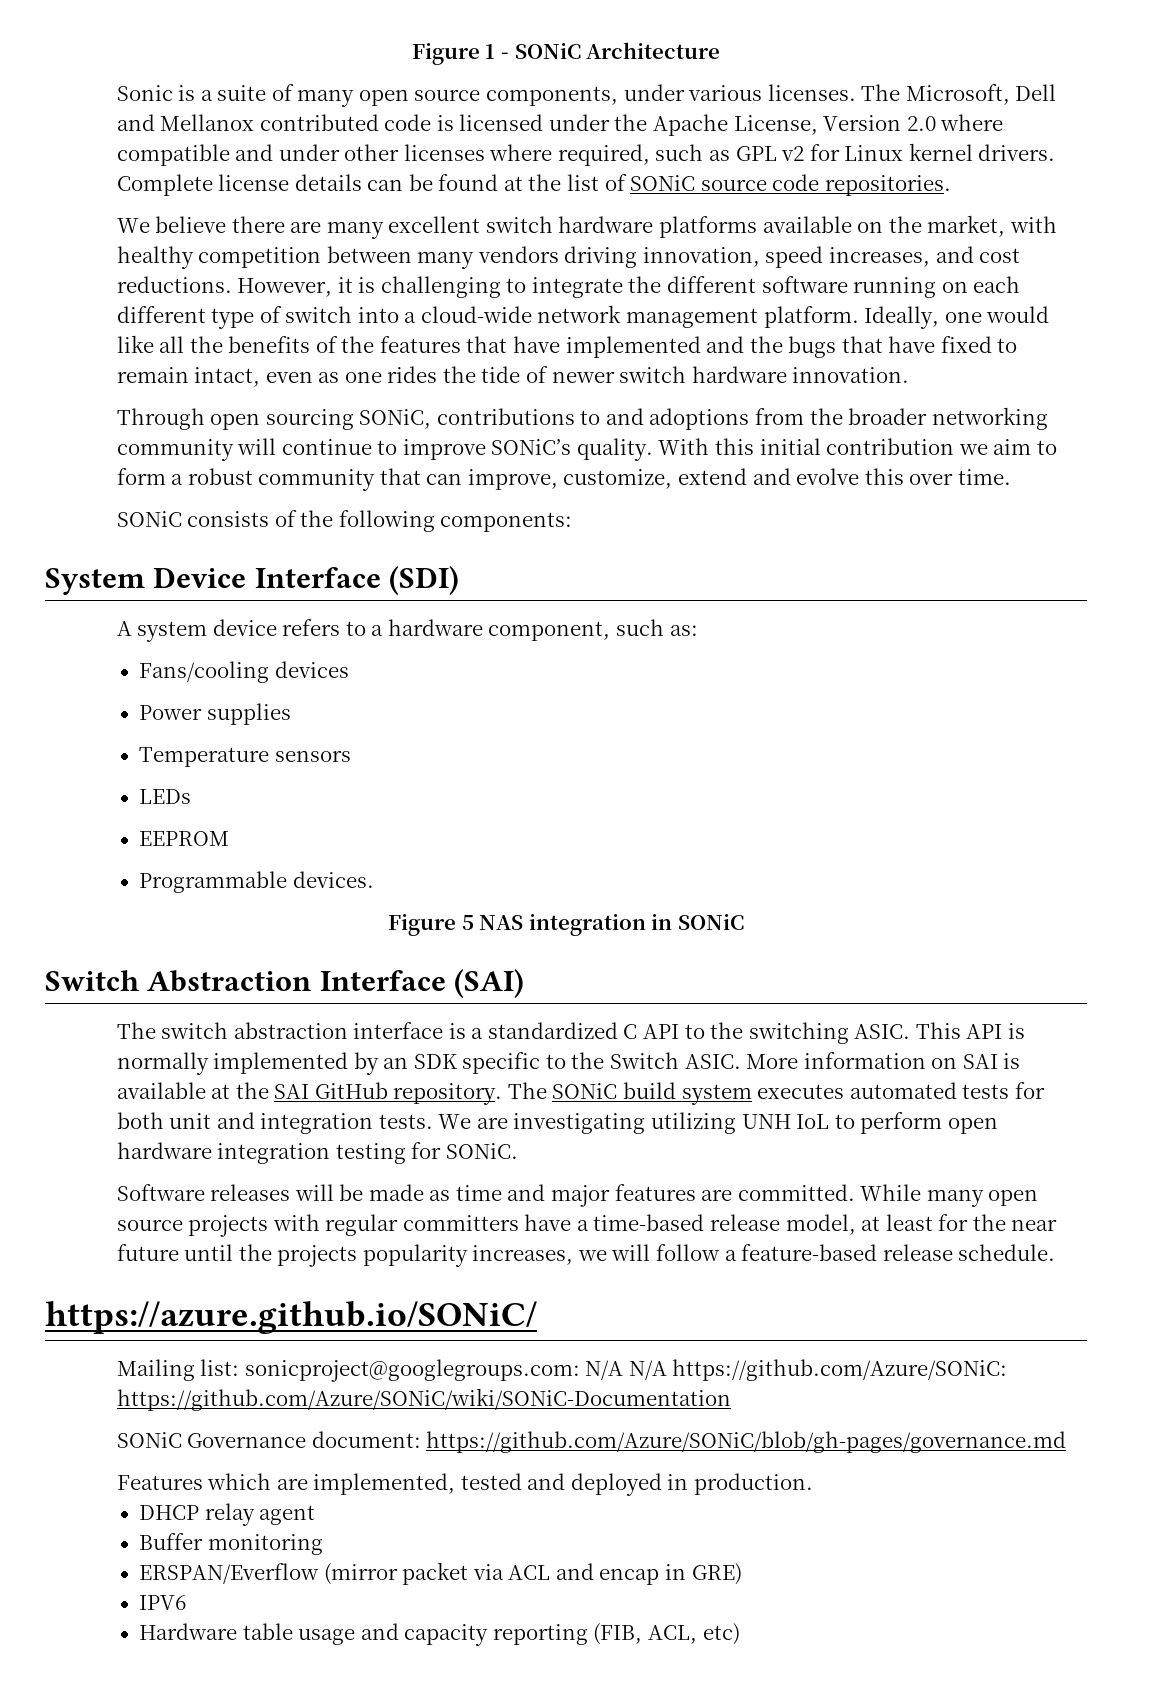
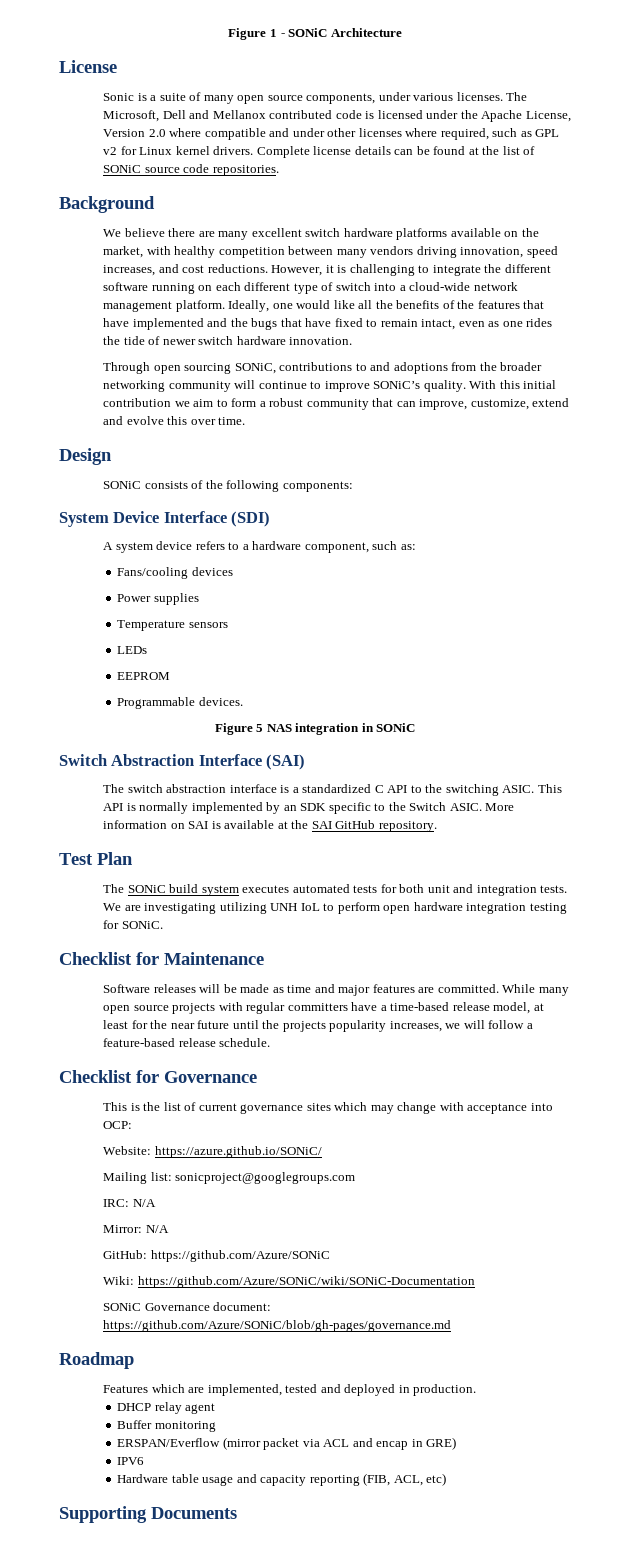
(721, 50) none -> [59,60,117,73] // License
(951, 185) none -> [59,196,155,213] // Background
(1011, 477) none -> [59,448,112,465] // Design
(503, 1094) none -> [59,852,133,865] // Test Plan //
(518, 1151) none -> [59,952,264,965] // Checklist for Maintenance
(1056, 1252) none -> [59,1070,257,1083] [103,1102,553,1114] [103,1121,133,1129] [103,1146,152,1155] Checklist for Governance // This is the list of current governance sites which may change with acceptance into OCP: // Website:
[244,1359,1008,1382] sonicproject@googlegroups.com: N/A N/A https://github.com/Azure/SONiC: -> [175,1172,356,1184] [103,1199,156,1207] [103,1225,169,1233] [103,1250,330,1262] [103,1276,135,1285] sonicproject@googlegroups.com // IRC: N/A // Mirror: N/A // GitHub: https://github.com/Azure/SONiC // Wiki:
(1067, 1442) none -> [59,1352,134,1369] // Roadmap
(740, 1634) none -> [59,1506,237,1523] // Supporting Documents

